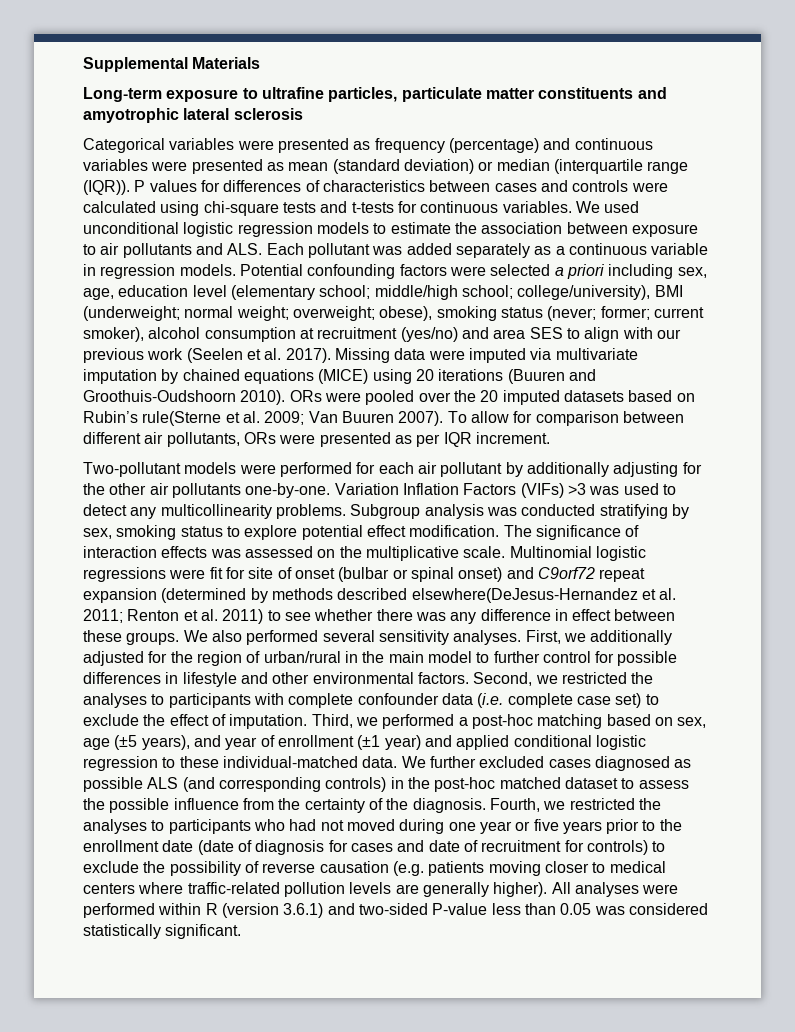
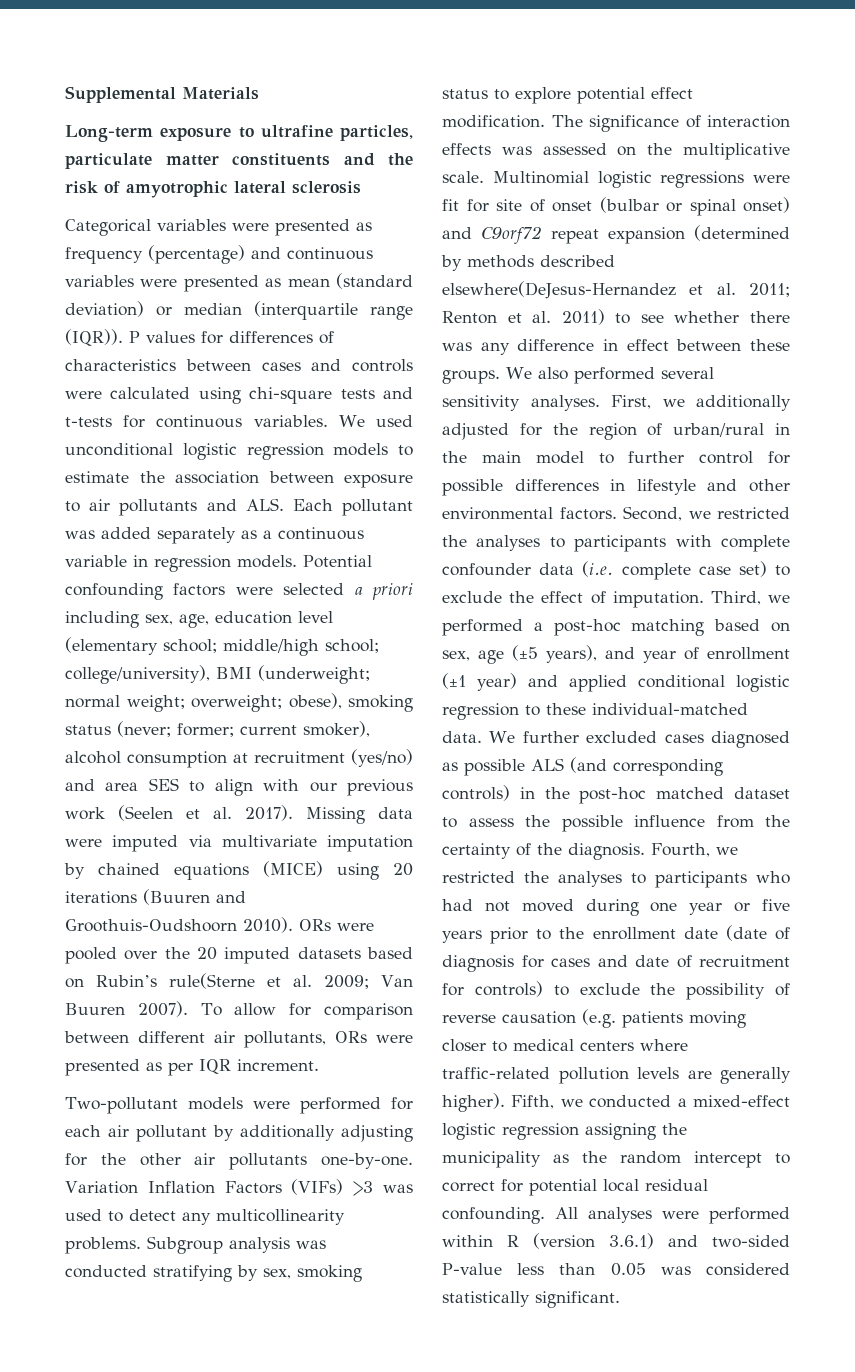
(667, 93) none -> [388,153,413,166] [65,181,120,194] the risk of
(548, 889) none -> [511,1095,790,1109] [442,1123,687,1140] [442,1151,790,1168] [442,1179,708,1196] [442,1207,545,1224] Fifth, we conducted a mixed-effect logistic regression assigning the municipality as the random intercept to correct for potential local residual confounding.

